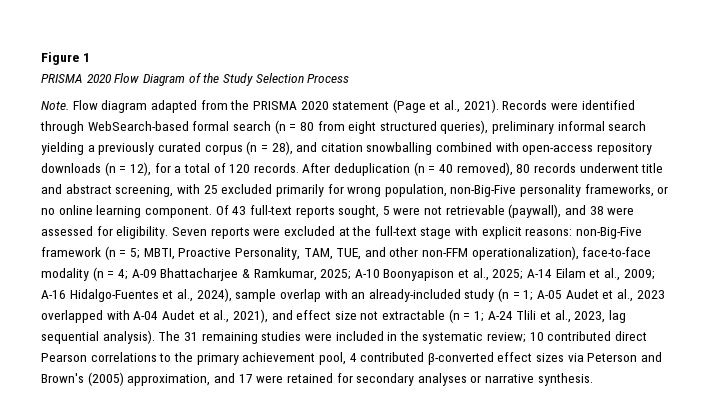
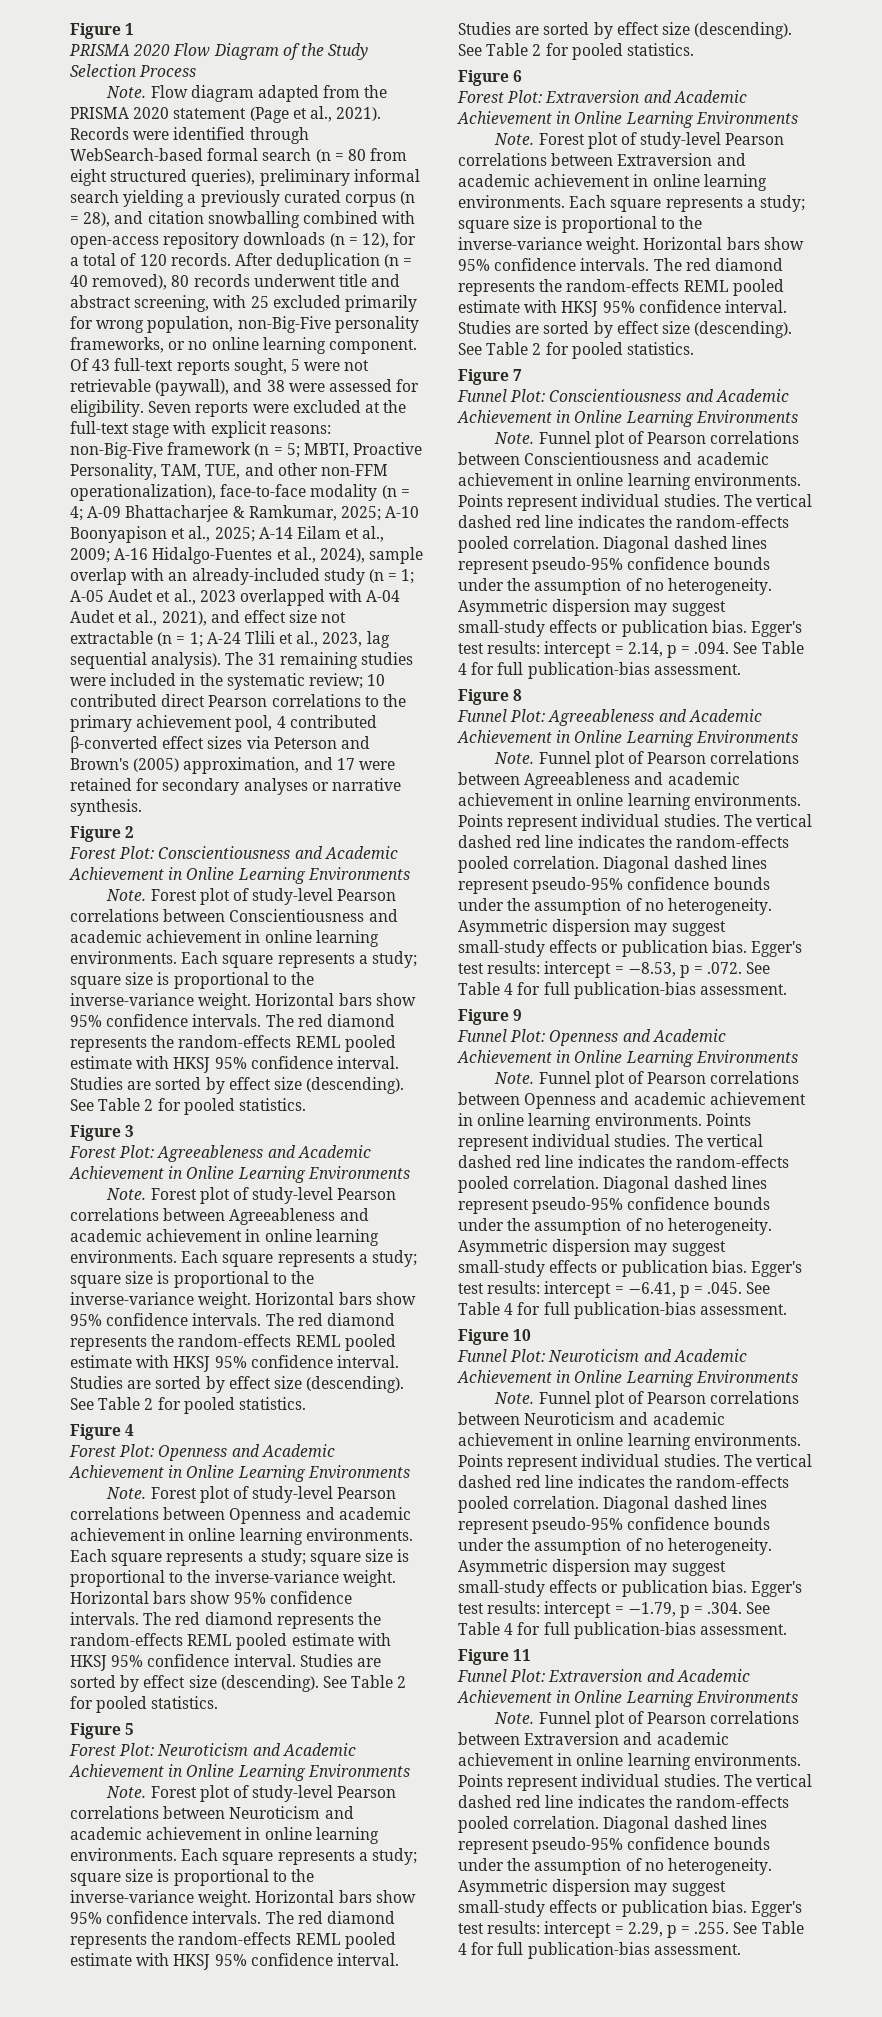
(593, 379) none -> [70,826,135,842] [69,846,398,859] [69,867,410,884] [106,888,397,905] [70,909,398,922] [70,930,379,947] [70,951,417,968] [70,972,314,989] [70,993,416,1010] [70,1014,395,1027] [70,1035,396,1052] [70,1056,399,1073] [70,1077,405,1094] [70,1098,306,1115] [70,1125,135,1141] [69,1145,371,1162] [69,1166,410,1183] [106,1187,397,1204] [70,1208,369,1225] [70,1229,379,1246] [70,1250,417,1267] [70,1271,314,1288] [70,1292,416,1309] [70,1313,395,1326] [70,1334,396,1351] [70,1355,399,1372] [70,1376,405,1393] [70,1397,306,1414] [70,1424,135,1440] [69,1444,335,1461] [69,1465,410,1482] [106,1486,397,1503] [70,1507,411,1524] [70,1528,413,1545] [70,1549,410,1566] [70,1570,396,1587] [70,1591,352,1604] [70,1612,381,1629] [70,1633,391,1650] [70,1654,381,1671] [70,1675,407,1692] [70,1696,219,1713] [70,1723,135,1739] [69,1743,356,1756] [69,1764,410,1781] [106,1785,397,1802] [70,1806,354,1819] [70,1827,379,1844] [70,1848,417,1865] [70,1869,314,1886] [70,1890,416,1907] [70,1911,395,1924] [70,1932,396,1949] [70,1953,399,1970] [458,22,793,39] [458,43,694,60] [458,70,523,86] [457,90,747,104] [457,111,798,128] [494,132,785,149] [458,153,746,166] [458,174,767,191] [458,195,805,212] [458,216,702,233] [458,237,804,254] [458,258,783,271] [458,279,784,296] [458,300,787,317] [458,321,793,338] [458,342,694,359] [458,369,523,385] [457,389,789,402] [457,410,798,427] [494,431,800,448] [458,452,769,465] [458,473,801,490] [458,494,812,511] [458,515,789,528] [458,536,767,553] [458,557,770,574] [458,578,772,595] [458,599,726,616] [458,620,802,637] [458,641,804,658] [458,662,741,679] [458,689,523,705] [457,709,762,726] [457,730,798,747] [494,751,800,768] [458,772,740,789] [458,793,801,810] [458,814,812,831] [458,835,789,848] [458,856,767,873] [458,877,770,894] [458,898,772,915] [458,919,726,936] [458,940,802,957] [458,961,771,978] [458,982,787,999] [458,1009,523,1025] [457,1029,726,1046] [457,1050,798,1067] [494,1071,800,1088] [458,1092,806,1109] [458,1113,751,1130] [458,1134,763,1151] [458,1155,789,1168] [458,1176,767,1193] [458,1197,770,1214] [458,1218,772,1235] [458,1239,726,1256] [458,1260,802,1277] [458,1281,771,1298] [458,1302,787,1319] [458,1329,532,1345] [457,1349,747,1362] [457,1370,798,1387] [494,1391,800,1408] [458,1412,725,1425] [458,1433,801,1450] [458,1454,812,1471] [458,1475,789,1488] [458,1496,767,1513] [458,1517,770,1534] [458,1538,772,1555] [458,1559,726,1576] [458,1580,802,1597] [458,1601,771,1618] [458,1622,787,1639] [458,1649,532,1665] [457,1669,750,1683] [457,1690,798,1707] [494,1711,800,1728] [458,1732,729,1745] [458,1753,801,1770] [458,1774,812,1791] [458,1795,789,1808] [458,1816,767,1833] [458,1837,770,1854] [458,1858,772,1875] [458,1879,726,1896] [458,1900,802,1917] [458,1921,804,1938] [458,1942,741,1959] // Figure 2 // Forest Plot: Conscientiousness and Academic Achievement in Online Learning Environments // Note. Forest plot of study-level Pearson correlations between Conscientiousness and academic achievement in online learning environments. Each square represents a study; square size is proportional to the inverse-variance weight. Horizontal bars show 95% confidence intervals. The red diamond represents the random-effects REML pooled estimate with HKSJ 95% confidence interval. Studies are sorted by effect size (descending). See Table 2 for pooled statistics. // Figure 3 // Forest Plot: Agreeableness and Academic Achievement in Online Learning Environments // Note. Forest plot of study-level Pearson correlations between Agreeableness and academic achievement in online learning environments. Each square represents a study; square size is proportional to the inverse-variance weight. Horizontal bars show 95% confidence intervals. The red diamond represents the random-effects REML pooled estimate with HKSJ 95% confidence interval. Studies are sorted by effect size (descending). See Table 2 for pooled statistics. // Figure 4 // Forest Plot: Openness and Academic Achievement in Online Learning Environments // Note. Forest plot of study-level Pearson correlations between Openness and academic achievement in online learning environments. Each square represents a study; square size is proportional to the inverse-variance weight. Horizontal bars show 95% confidence intervals. The red diamond represents the random-effects REML pooled estimate with HKSJ 95% confidence interval. Studies are sorted by effect size (descending). See Table 2 for pooled statistics. // Figure 5 // Forest Plot: Neuroticism and Academic Achievement in Online Learning Environments // Note. Forest plot of study-level Pearson correlations between Neuroticism and academic achievement in online learning environments. Each square represents a study; square size is proportional to the inverse-variance weight. Horizontal bars show 95% confidence intervals. The red diamond represents the random-effects REML pooled estimate with HKSJ 95% confidence interval. Studies are sorted by effect size (descending). See Table 2 for pooled statistics. // Figure 6 // Forest Plot: Extraversion and Academic Achievement in Online Learning Environments // Note. Forest plot of study-level Pearson correlations between Extraversion and academic achievement in online learning environments. Each square represents a study; square size is proportional to the inverse-variance weight. Horizontal bars show 95% confidence intervals. The red diamond represents the random-effects REML pooled estimate with HKSJ 95% confidence interval. Studies are sorted by effect size (descending). See Table 2 for pooled statistics. // Figure 7 // Funnel Plot: Conscientiousness and Academic Achievement in Online Learning Environments // Note. Funnel plot of Pearson correlations between Conscientiousness and academic achievement in online learning environments. Points represent individual studies. The vertical dashed red line indicates the random-effects pooled correlation. Diagonal dashed lines represent pseudo-95% confidence bounds under the assumption of no heterogeneity. Asymmetric dispersion may suggest small-study effects or publication bias. Egger's test results: intercept = 2.14, p = .094. See Table 4 for full publication-bias assessment. // Figure 8 // Funnel Plot: Agreeableness and Academic Achievement in Online Learning Environments // Note. Funnel plot of Pearson correlations between Agreeableness and academic achievement in online learning environments. Points represent individual studies. The vertical dashed red line indicates the random-effects pooled correlation. Diagonal dashed lines represent pseudo-95% confidence bounds under the assumption of no heterogeneity. Asymmetric dispersion may suggest small-study effects or publication bias. Egger's test results: intercept = −8.53, p = .072. See Table 4 for full publication-bias assessment. // Figure 9 // Funnel Plot: Openness and Academic Achievement in Online Learning Environments // Note. Funnel plot of Pearson correlations between Openness and academic achievement in online learning environments. Points represent individual studies. The vertical dashed red line indicates the random-effects pooled correlation. Diagonal dashed lines represent pseudo-95% confidence bounds under the assumption of no heterogeneity. Asymmetric dispersion may suggest small-study effects or publication bias. Egger's test results: intercept = −6.41, p = .045. See Table 4 for full publication-bias assessment. // Figure 10 // Funnel Plot: Neuroticism and Academic Achievement in Online Learning Environments // Note. Funnel plot of Pearson correlations between Neuroticism and academic achievement in online learning environments. Points represent individual studies. The vertical dashed red line indicates the random-effects pooled correlation. Diagonal dashed lines represent pseudo-95% confidence bounds under the assumption of no heterogeneity. Asymmetric dispersion may suggest small-study effects or publication bias. Egger's test results: intercept = −1.79, p = .304. See Table 4 for full publication-bias assessment. // Figure 11 // Funnel Plot: Extraversion and Academic Achievement in Online Learning Environments // Note. Funnel plot of Pearson correlations between Extraversion and academic achievement in online learning environments. Points represent individual studies. The vertical dashed red line indicates the random-effects pooled correlation. Diagonal dashed lines represent pseudo-95% confidence bounds under the assumption of no heterogeneity. Asymmetric dispersion may suggest small-study effects or publication bias. Egger's test results: intercept = 2.29, p = .255. See Table 4 for full publication-bias assessment.

